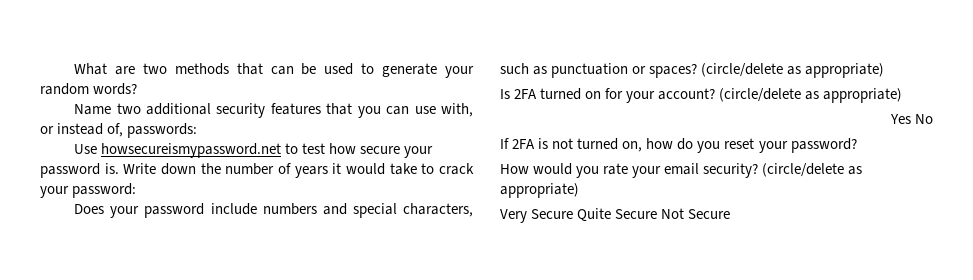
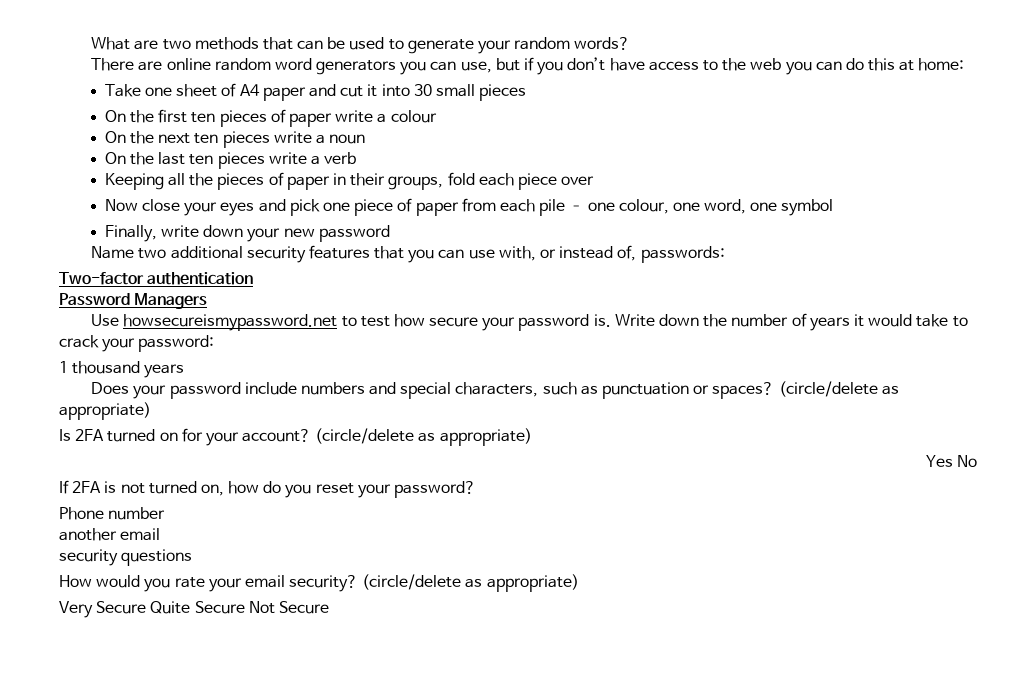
(138, 89) none -> [91,57,965,75] [104,83,527,101] [104,109,437,127] [104,131,366,148] [104,152,357,169] [104,172,595,190] [104,198,834,216] [104,225,390,242] // There are online random word generators you can use, but if you don’t have access to the web you can do this at home: // Take one sheet of A4 paper and cut it into 30 small pieces // On the first ten pieces of paper write a colour // On the next ten pieces write a noun // On the last ten pieces write a verb // Keeping all the pieces of paper in their groups, fold each piece over // Now close your eyes and pick one piece of paper from each pile – one colour, one word, one symbol // Finally, write down your new password
(198, 130) none -> [59,272,254,285] [59,293,208,309] // Two-factor authentication // Password Managers
(137, 190) none -> [59,361,185,378] // 1 thousand years
(857, 145) none -> [59,507,166,520] [59,528,161,541] [59,549,193,566] // Phone number // another email // security questions

